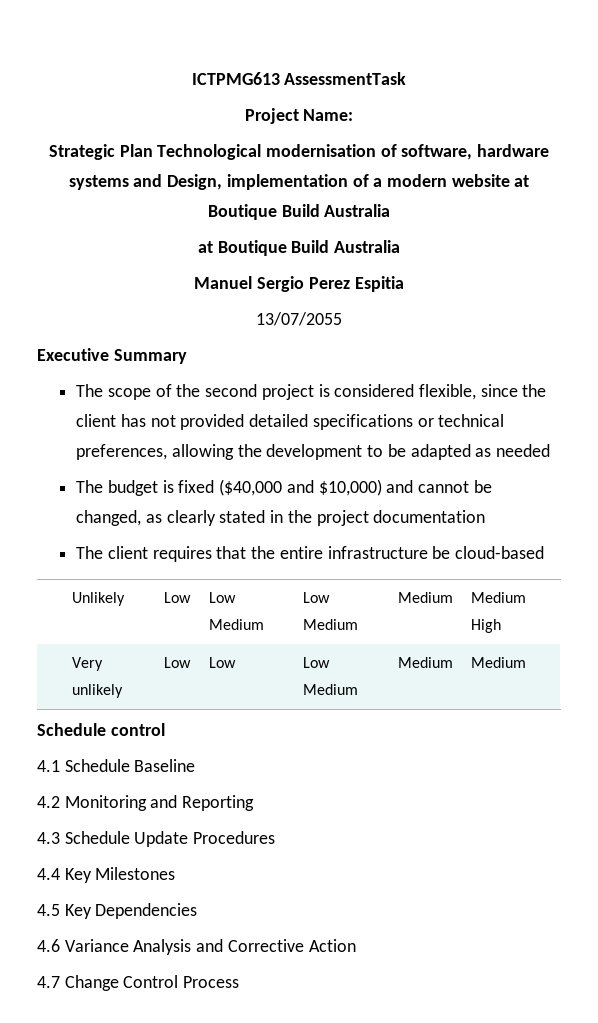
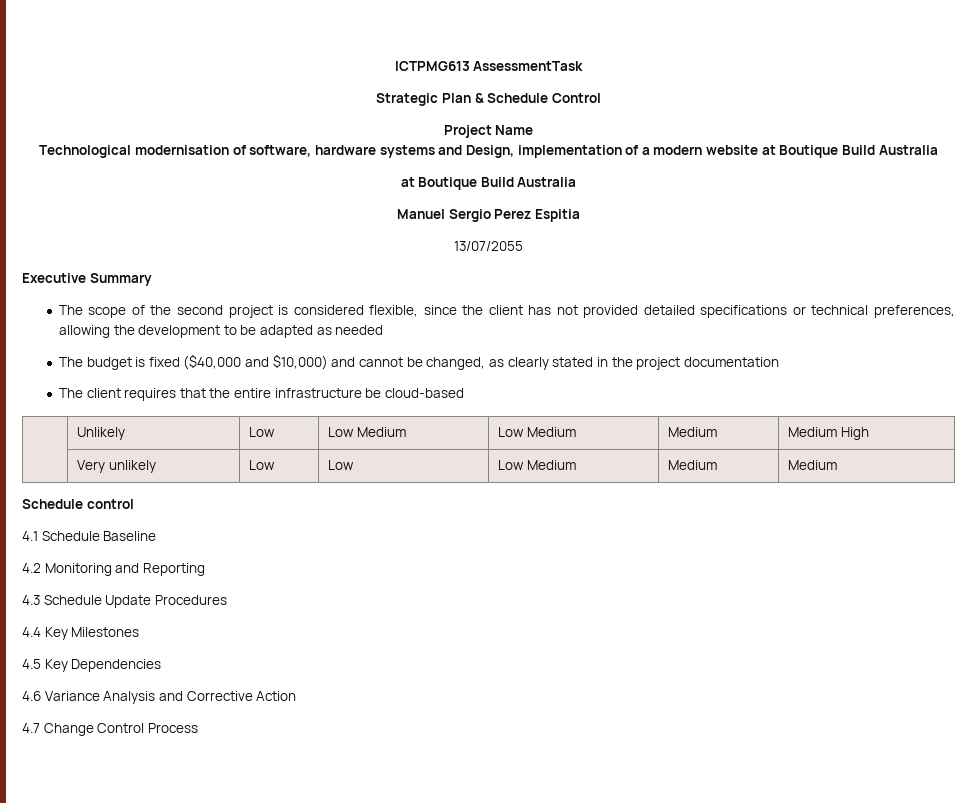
[244,108,354,124] // Project Name: -> (584, 66) none
(153, 150) none -> [474,93,601,103] [443,125,534,138] & Schedule Control // Project Name //

